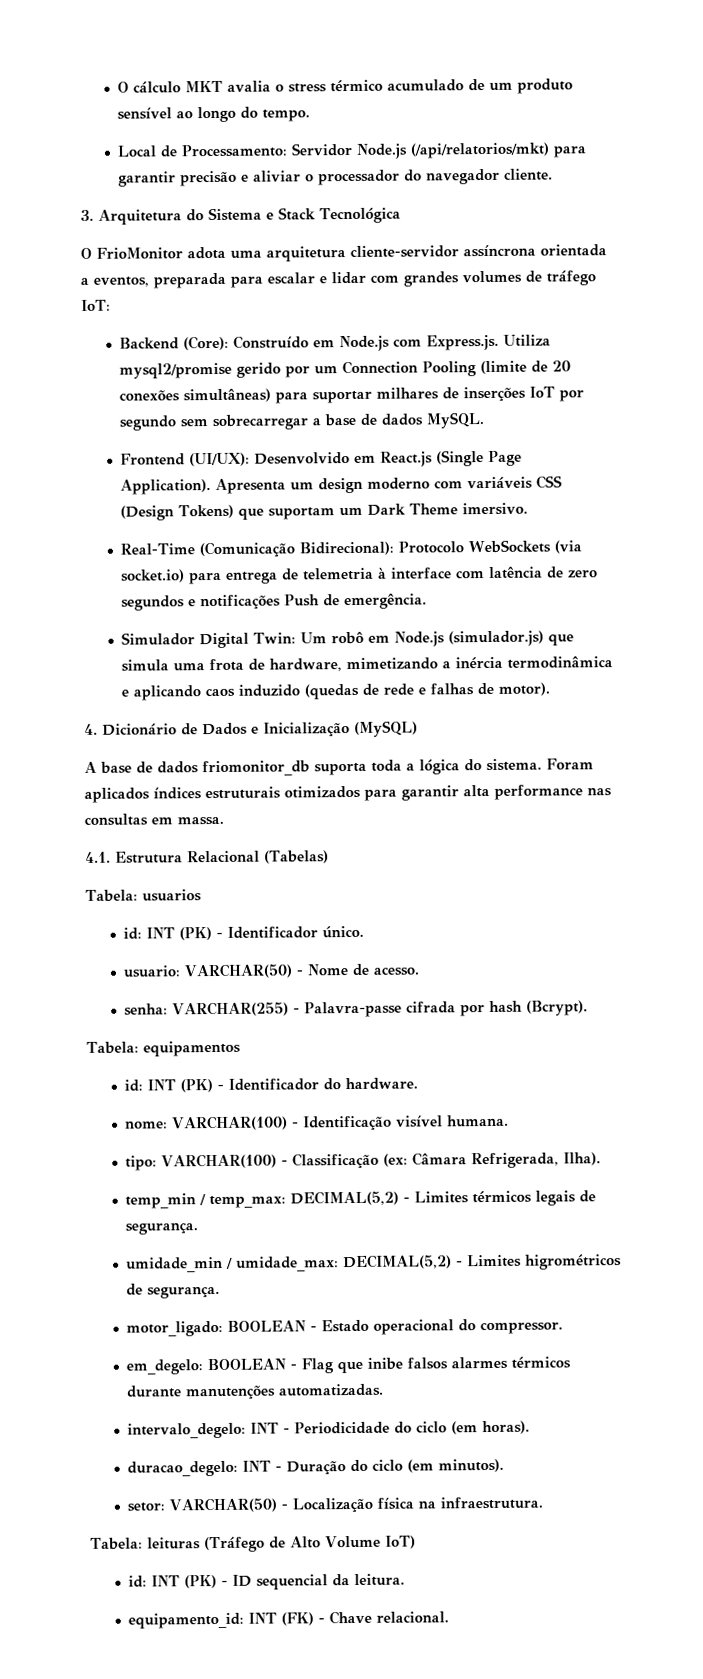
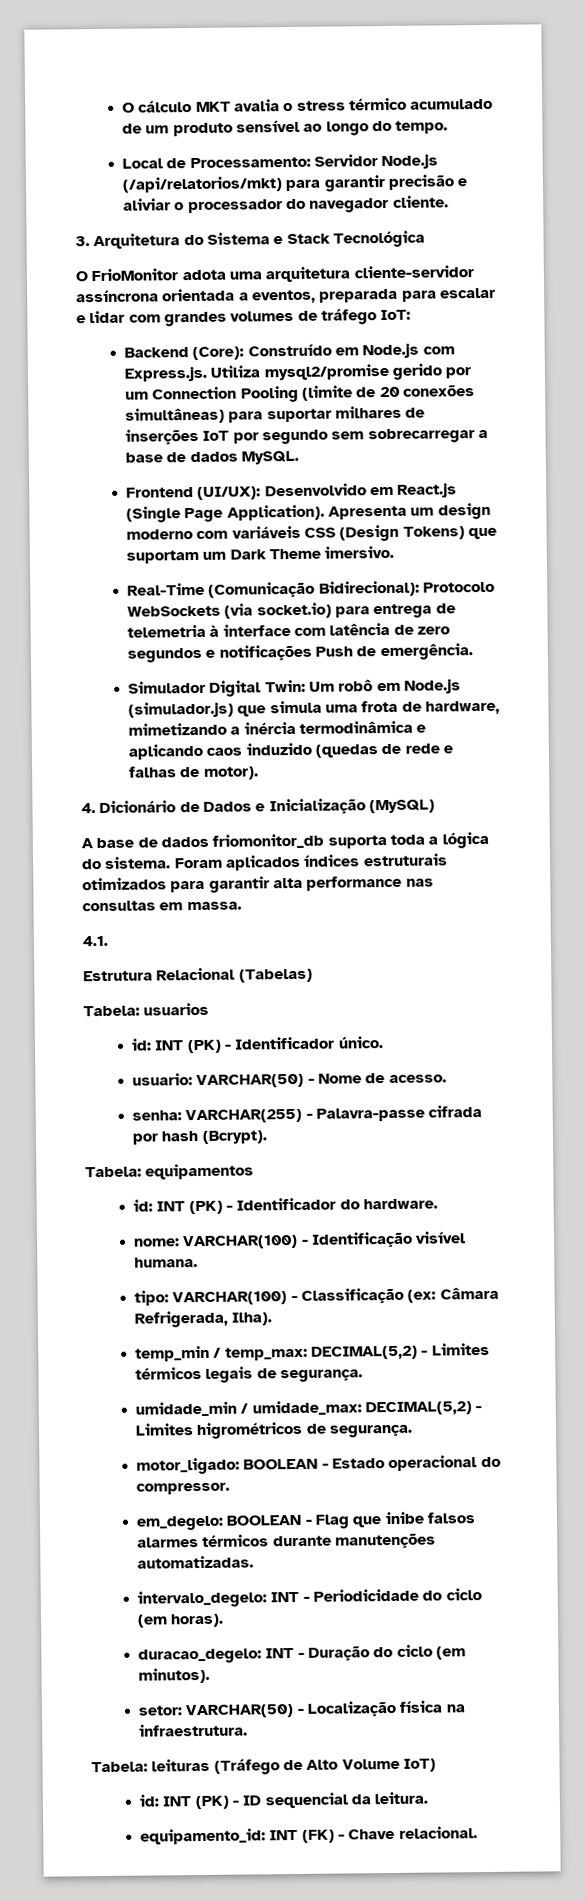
(111, 857) none -> (108, 941) //

